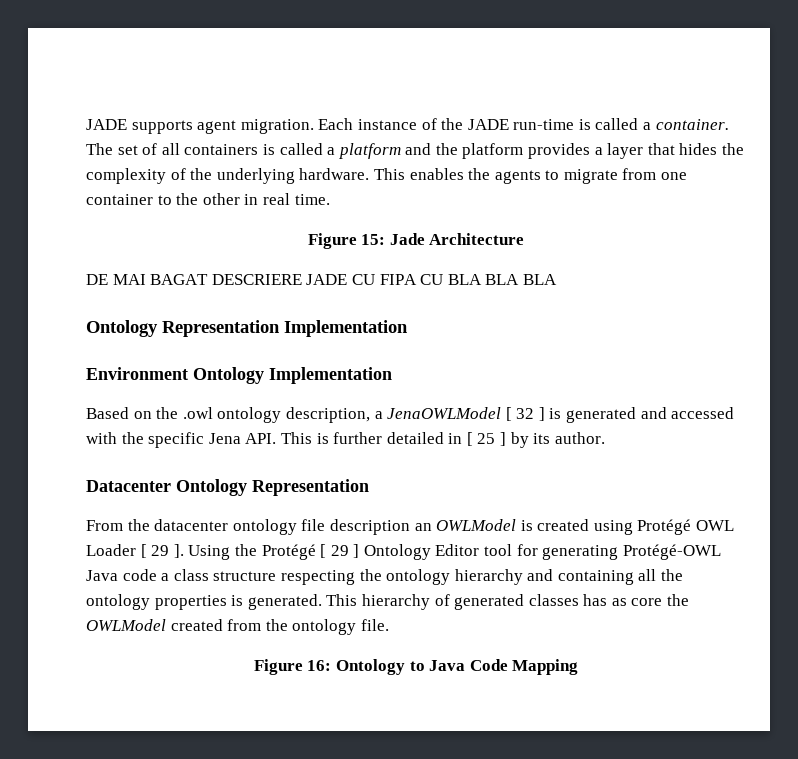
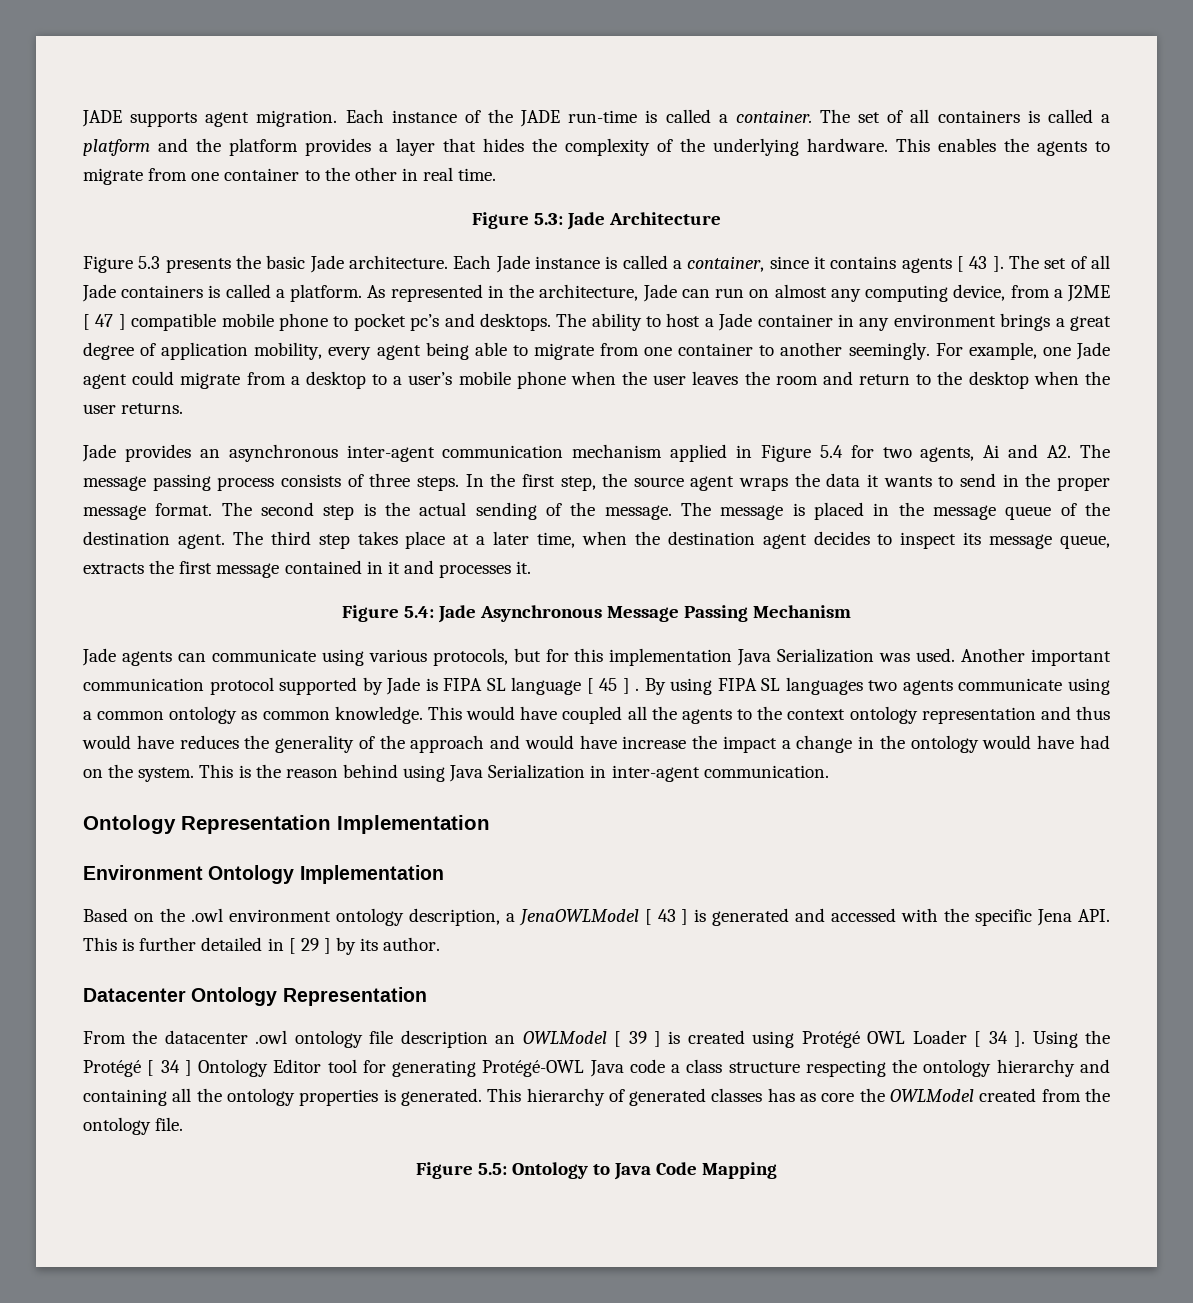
[361,234,386,245] 15: -> [533,213,563,225] 5.3:
[86,274,557,285] DE MAI BAGAT DESCRIERE JADE CU FIPA CU BLA BLA BLA -> [83,255,1111,273] [82,284,1110,302] [83,313,1112,331] [83,342,1110,360] [83,371,1110,389] [83,403,184,414] [82,444,1110,462] [83,473,1111,491] [83,502,1111,520] [83,531,1110,549] [83,560,532,578] [341,605,852,623] [82,648,1111,666] [83,677,1110,695] [83,706,1110,724] [82,735,1111,753] [83,764,829,782] Figure 5.3 presents the basic Jade architecture. Each Jade instance is called a container, since it contains agents [ 43 ]. The set of all Jade containers is called a platform. As represented in the architecture, Jade can run on almost any computing device, from a J2ME [ 47 ] compatible mobile phone to pocket pc’s and desktops. The ability to host a Jade container in any environment brings a great degree of application mobility, every agent being able to migrate from one container to another seemingly. For example, one Jade agent could migrate from a desktop to a user’s mobile phone when the user leaves the room and return to the desktop when the user returns. // Jade provides an asynchronous inter-agent communication mechanism applied in Figure 5.4 for two agents, Ai and A2. The message passing process consists of three steps. In the first step, the source agent wraps the data it wants to send in the proper message format. The second step is the actual sending of the message. The message is placed in the message queue of the destination agent. The third step takes place at a later time, when the destination agent decides to inspect its message queue, extracts the first message contained in it and processes it. // Figure 5.4: Jade Asynchronous Message Passing Mechanism // Jade agents can communicate using various protocols, but for this implementation Java Serialization was used. Another important communication protocol supported by Jade is FIPA SL language [ 45 ] . By using FIPA SL languages two agents communicate using a common ontology as common knowledge. This would have coupled all the agents to the context ontology representation and thus would have reduces the generality of the approach and would have increase the impact a change in the ontology would have had on the system. This is the reason behind using Java Serialization in inter-agent communication.
(213, 413) none -> [228,909,331,922] environment
[516,408,535,419] 32 -> [657,909,676,922] 43
[477,433,496,444] 25 -> [300,938,319,951] 29
(229, 525) none -> [255,1030,288,1044] .owl
(517, 525) none -> [614,1031,662,1047] [ 39 ]
[151,545,170,556] 29 -> [988,1031,1008,1044] 34
[330,545,349,556] 29 -> [160,1060,180,1073] 34
[307,660,332,671] 16: -> [477,1163,507,1175] 5.5:

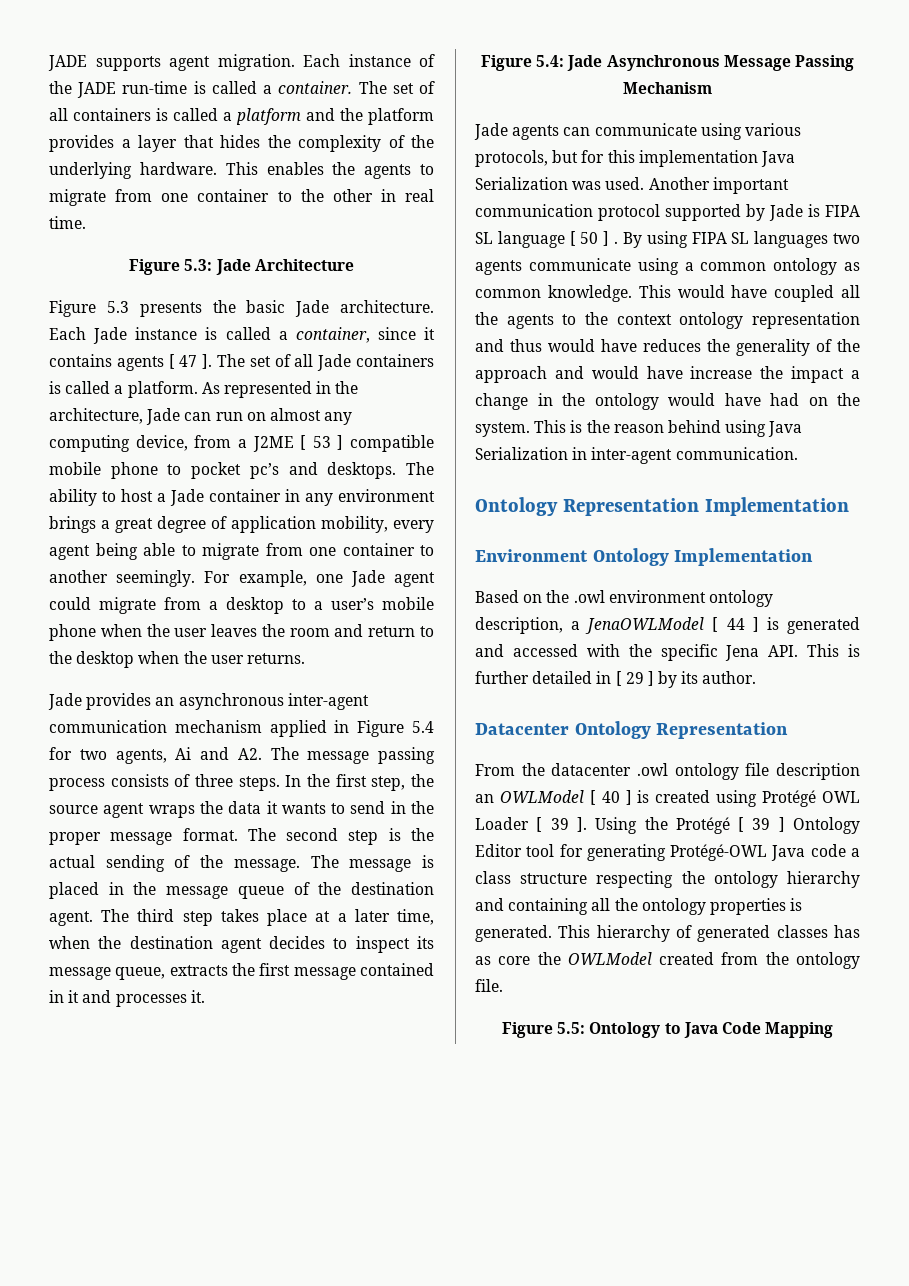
[969,256,988,269] 43 -> [179,355,198,367] 47
[95,314,114,327] 47 -> [312,436,331,448] 53
[599,678,618,691] 45 -> [580,232,599,244] 50
[657,909,676,922] 43 -> [726,618,745,630] 44
[628,1031,647,1044] 39 -> [601,791,620,803] 40
[988,1031,1008,1044] 34 -> [550,818,569,830] 39
[160,1060,180,1073] 34 -> [752,818,771,830] 39

